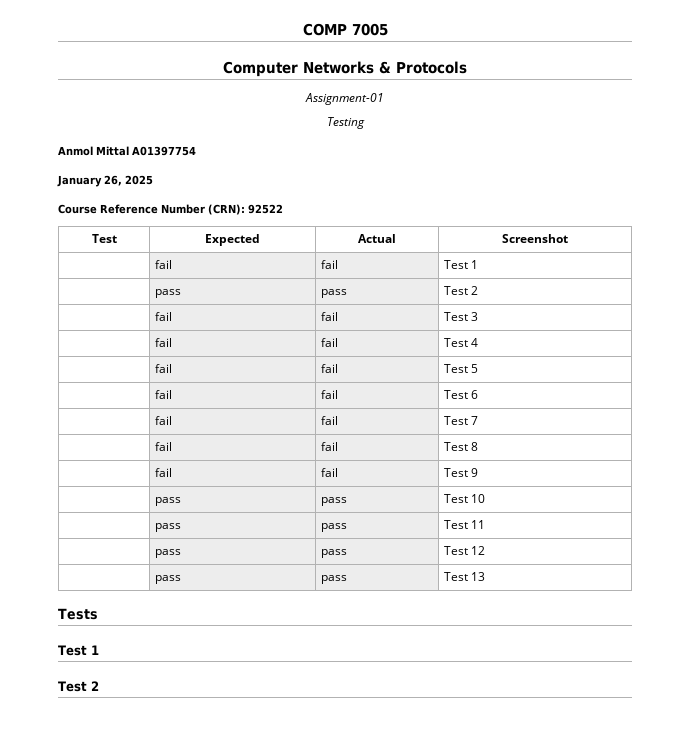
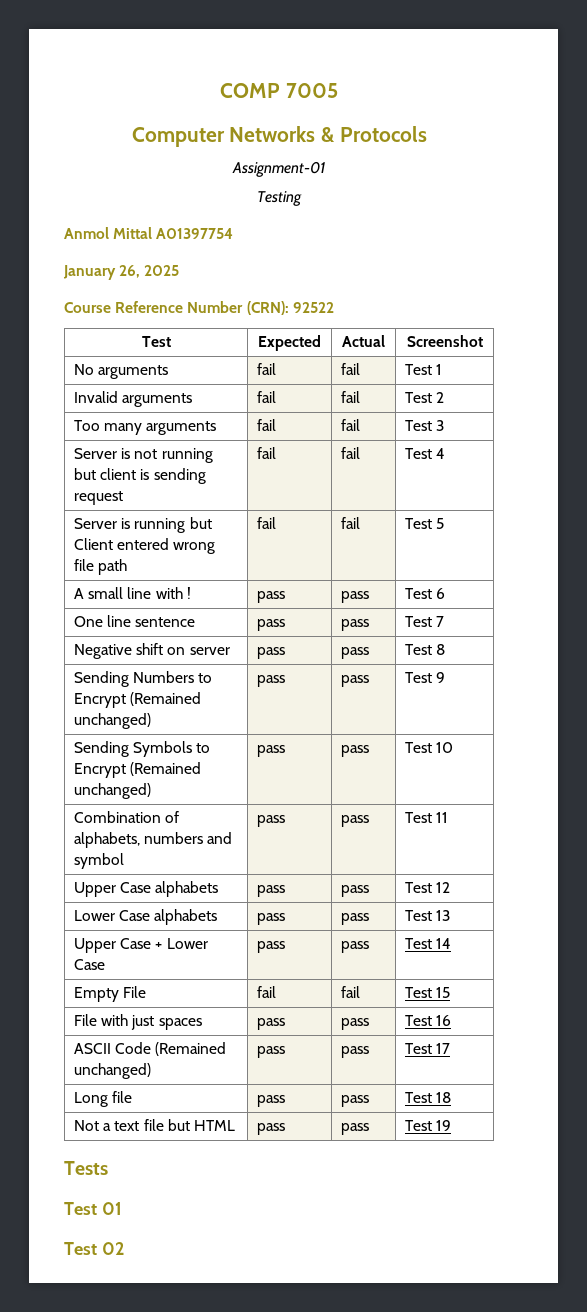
(568, 238) none -> [74,364,169,379] No arguments
[154,289,181,298] [320,289,347,298] | pass | pass -> [74,391,193,407] [257,391,277,403] [341,391,361,403] Invalid arguments | fail | fail
(478, 290) none -> [74,420,217,435] Too many arguments
[154,338,172,347] [320,338,338,347] [443,338,478,347] [154,364,172,373] [320,364,338,373] [443,364,478,373] [154,390,172,399] [320,390,338,399] [443,390,478,399] [154,416,172,425] [320,416,338,425] [443,416,478,425] [154,442,172,451] [320,442,338,451] [443,442,478,451] [154,468,172,477] [320,468,338,477] [443,468,478,477] [154,497,181,506] [320,497,347,506] [443,494,485,503] | fail | fail | Test 4 // | fail | fail | Test 5 // | fail | fail | Test 6 // | fail | fail | Test 7 // | fail | fail | Test 8 // | fail | fail | Test 9 // | pass | pass | Test 10 // -> [74,448,213,463] [74,468,206,484] [74,491,124,505] [257,447,277,459] [341,447,361,459] [405,448,446,459] [74,517,212,533] [74,538,216,554] [74,559,128,575] [257,517,277,529] [341,517,361,529] [405,518,445,529] [74,587,191,599] [257,591,286,603] [341,591,370,603] [405,588,446,599] [74,615,196,627] [257,619,286,631] [341,619,370,631] [405,616,445,627] [74,643,230,659] [257,647,286,659] [341,647,370,659] [405,644,446,655] [74,671,213,687] [74,692,202,708] [74,713,152,729] [257,675,286,687] [341,675,370,687] [405,672,446,683] [74,741,211,757] [74,762,202,778] [74,783,152,799] [257,745,286,757] [341,745,370,757] [405,742,454,753] [74,811,180,823] [74,832,233,848] [74,853,125,869] Server is not running but client is sending request | fail | fail | Test 4 // Server is running but Client entered wrong file path | fail | fail | Test 5 // A small line with ! | pass | pass | Test 6 // One line sentence | pass | pass | Test 7 // Negative shift on server | pass | pass | Test 8 // Sending Numbers to Encrypt (Remained unchanged) | pass | pass | Test 9 // Sending Symbols to Encrypt (Remained unchanged) | pass | pass | Test 10 // Combination of alphabets, numbers and symbol
(485, 524) none -> [74,881,219,897] Upper Case alphabets
(485, 550) none -> [74,909,218,925] Lower Case alphabets
(485, 576) none -> [74,938,208,953] [74,959,106,970] [257,941,286,953] [341,941,370,953] [405,938,452,949] [74,986,147,1002] [257,986,277,998] [341,986,361,998] [405,987,451,998] [74,1014,202,1030] [257,1018,286,1030] [341,1018,370,1030] [405,1015,452,1026] [74,1042,227,1056] [74,1063,152,1079] [257,1046,286,1058] [341,1046,370,1058] [405,1043,451,1054] [74,1091,133,1107] [257,1095,286,1107] [341,1095,370,1107] [405,1092,452,1103] [74,1119,235,1131] [257,1123,286,1135] [341,1123,370,1135] [405,1120,452,1131] // Upper Case + Lower Case | pass | pass | Test 14 // Empty File | fail | fail | Test 15 // File with just spaces | pass | pass | Test 16 // ASCII Code (Remained unchanged) | pass | pass | Test 17 // Long file | pass | pass | Test 18 // Not a text file but HTML | pass | pass | Test 19
[90,645,99,655] [58,681,99,692] 1 // Test 2 -> [101,1202,122,1215] [64,1242,125,1255] 01 // Test 02

